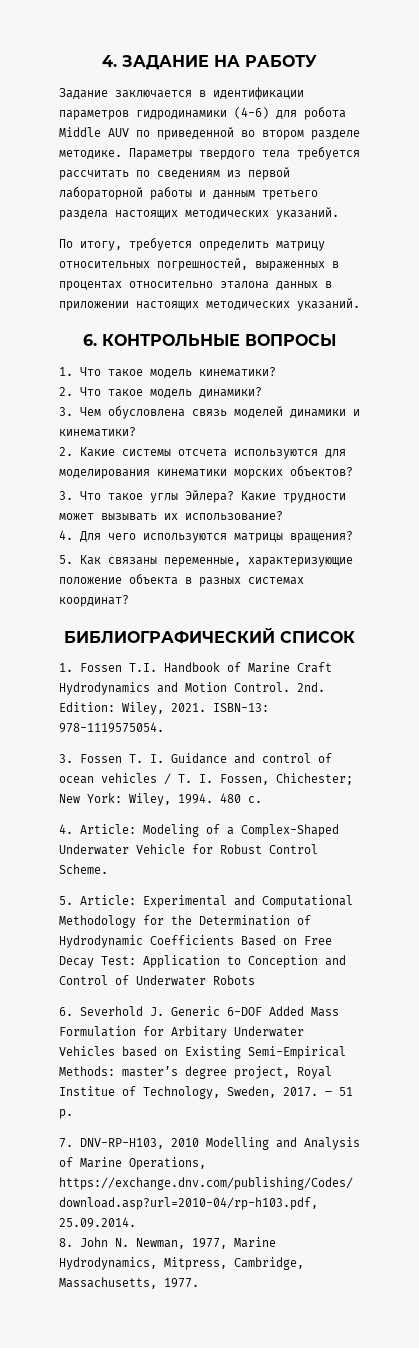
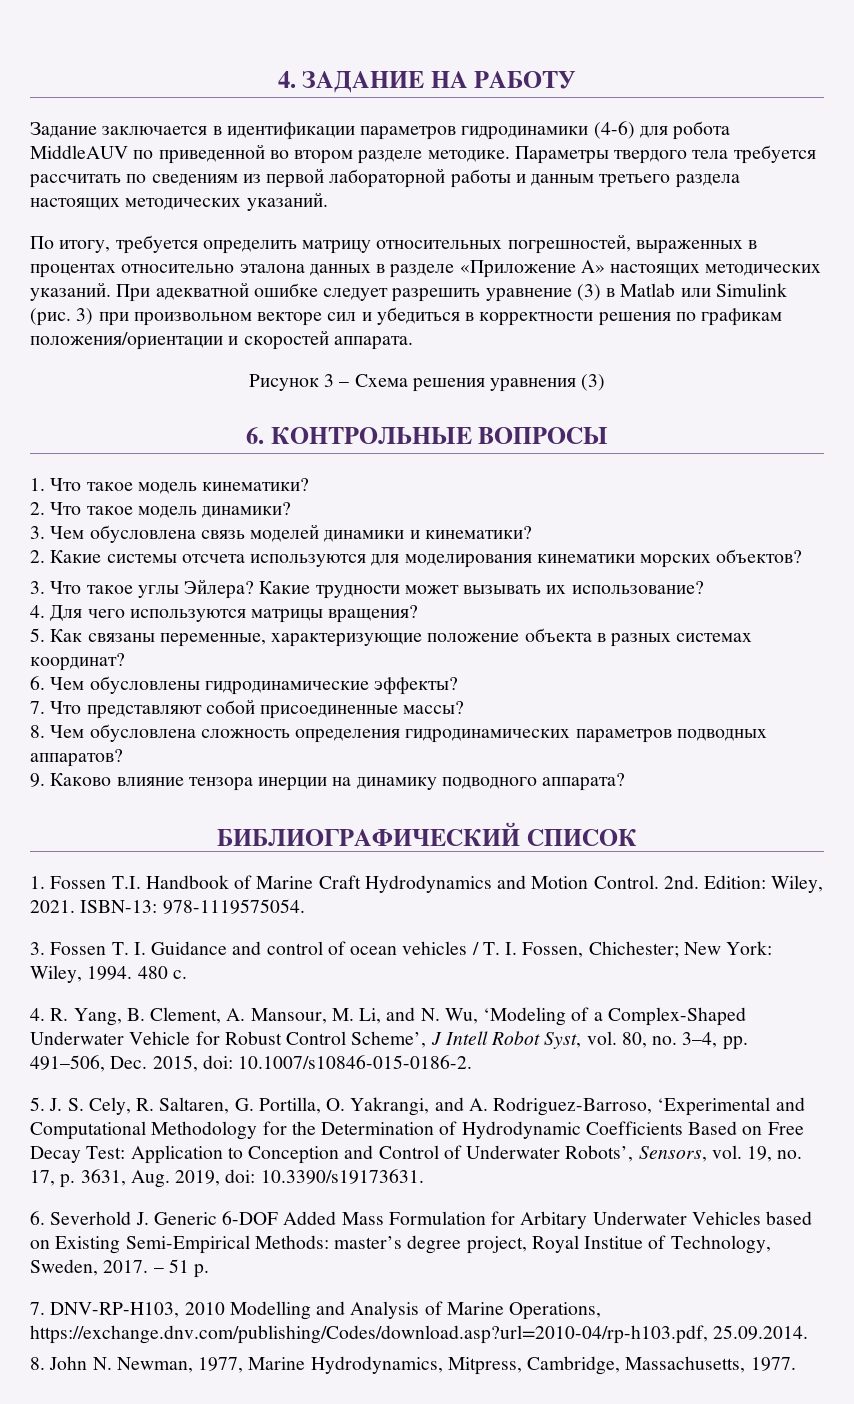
[59,127,129,137] Middle AUV -> [30,145,128,159] MiddleAUV
[59,298,360,311] приложении настоящих методических указаний. -> [389,260,822,278] [30,282,787,302] [30,307,783,326] [30,330,413,350] [248,374,606,392] разделе «Приложение А» настоящих методических указаний. При адекватной ошибке следует разрешить уравнение (3) в Matlab или Simulink (рис. 3) при произвольном векторе сил и убедиться в корректности решения по графикам положения/ориентации и скоростей аппарата. // Рисунок 3 – Схема решения уравнения (3)
(129, 601) none -> [30,676,459,695] [30,699,465,719] [30,724,767,743] [30,749,123,767] [30,773,626,791] // 6. Чем обусловлены гидродинамические эффекты? // 7. Что представляют собой присоединенные массы? // 8. Чем обусловлена сложность определения гидродинамических параметров подводных аппаратов? // 9. Каково влияние тензора инерции на динамику подводного аппарата?
[80,824,199,837] Article: Modeling -> [50,1007,567,1026] R. Yang, B. Clement, A. Mansour, M. Li, and N. Wu, ‘Modeling
[59,864,108,874] [59,895,227,908] Scheme. // 5. Article: Experimental -> [351,1031,748,1050] [30,1055,473,1072] [30,1097,771,1116] Scheme’, J Intell Robot Syst, vol. 80, no. 3–4, pp. 491–506, Dec. 2015, doi: 10.1007/s10846-015-0186-2. // 5. J. S. Cely, R. Saltaren, G. Portilla, O. Yakrangi, and A. Rodriguez-Barroso, ‘Experimental
[213,975,255,985] Robots -> [565,1145,803,1162] [30,1169,424,1188] Robots’, Sensors, vol. 19, no. 17, p. 3631, Aug. 2019, doi: 10.3390/s19173631.

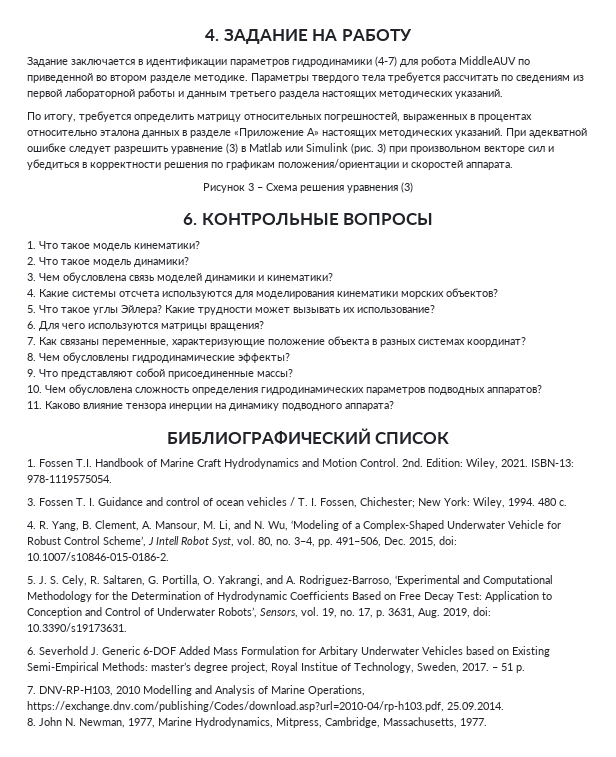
[593,121,635,139] (4-6) -> [375,56,397,67] (4-7)
[30,550,45,563] 2. -> [27,289,36,297] 4.
[30,581,45,594] 3. -> [27,305,36,313] 5.
[30,605,45,618] 4. -> [27,321,36,329] 6.
[30,628,45,642] 5. -> [27,337,36,345] 7.
[30,676,45,690] 6. -> [27,353,36,361] 8.
[30,701,45,714] 7. -> [27,369,36,377] 9.
[30,725,45,738] 8. -> [27,385,42,393] 10.
[30,773,45,787] 9. -> [27,401,42,409] 11.

